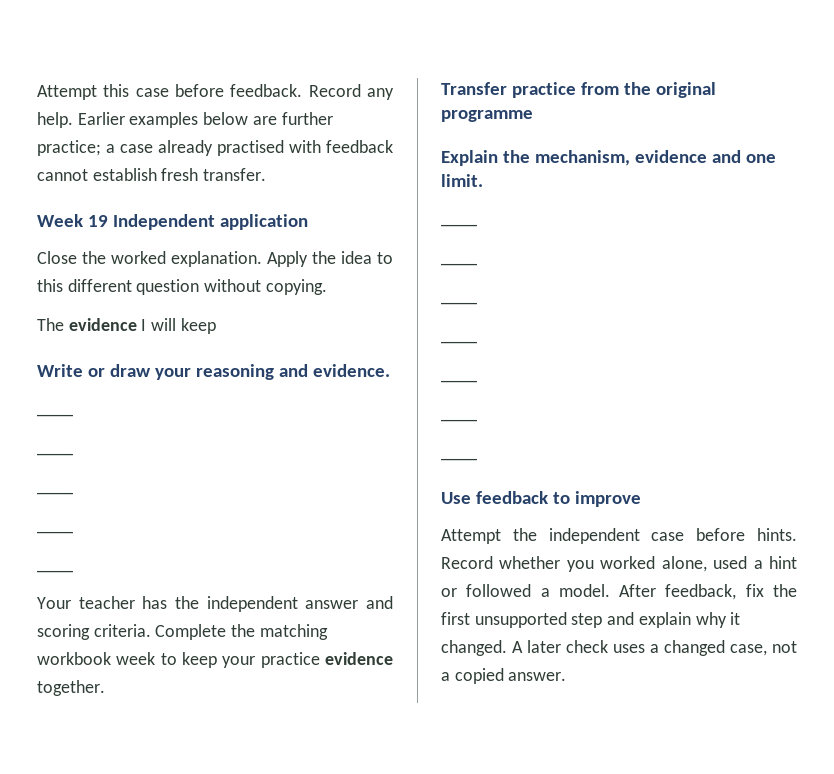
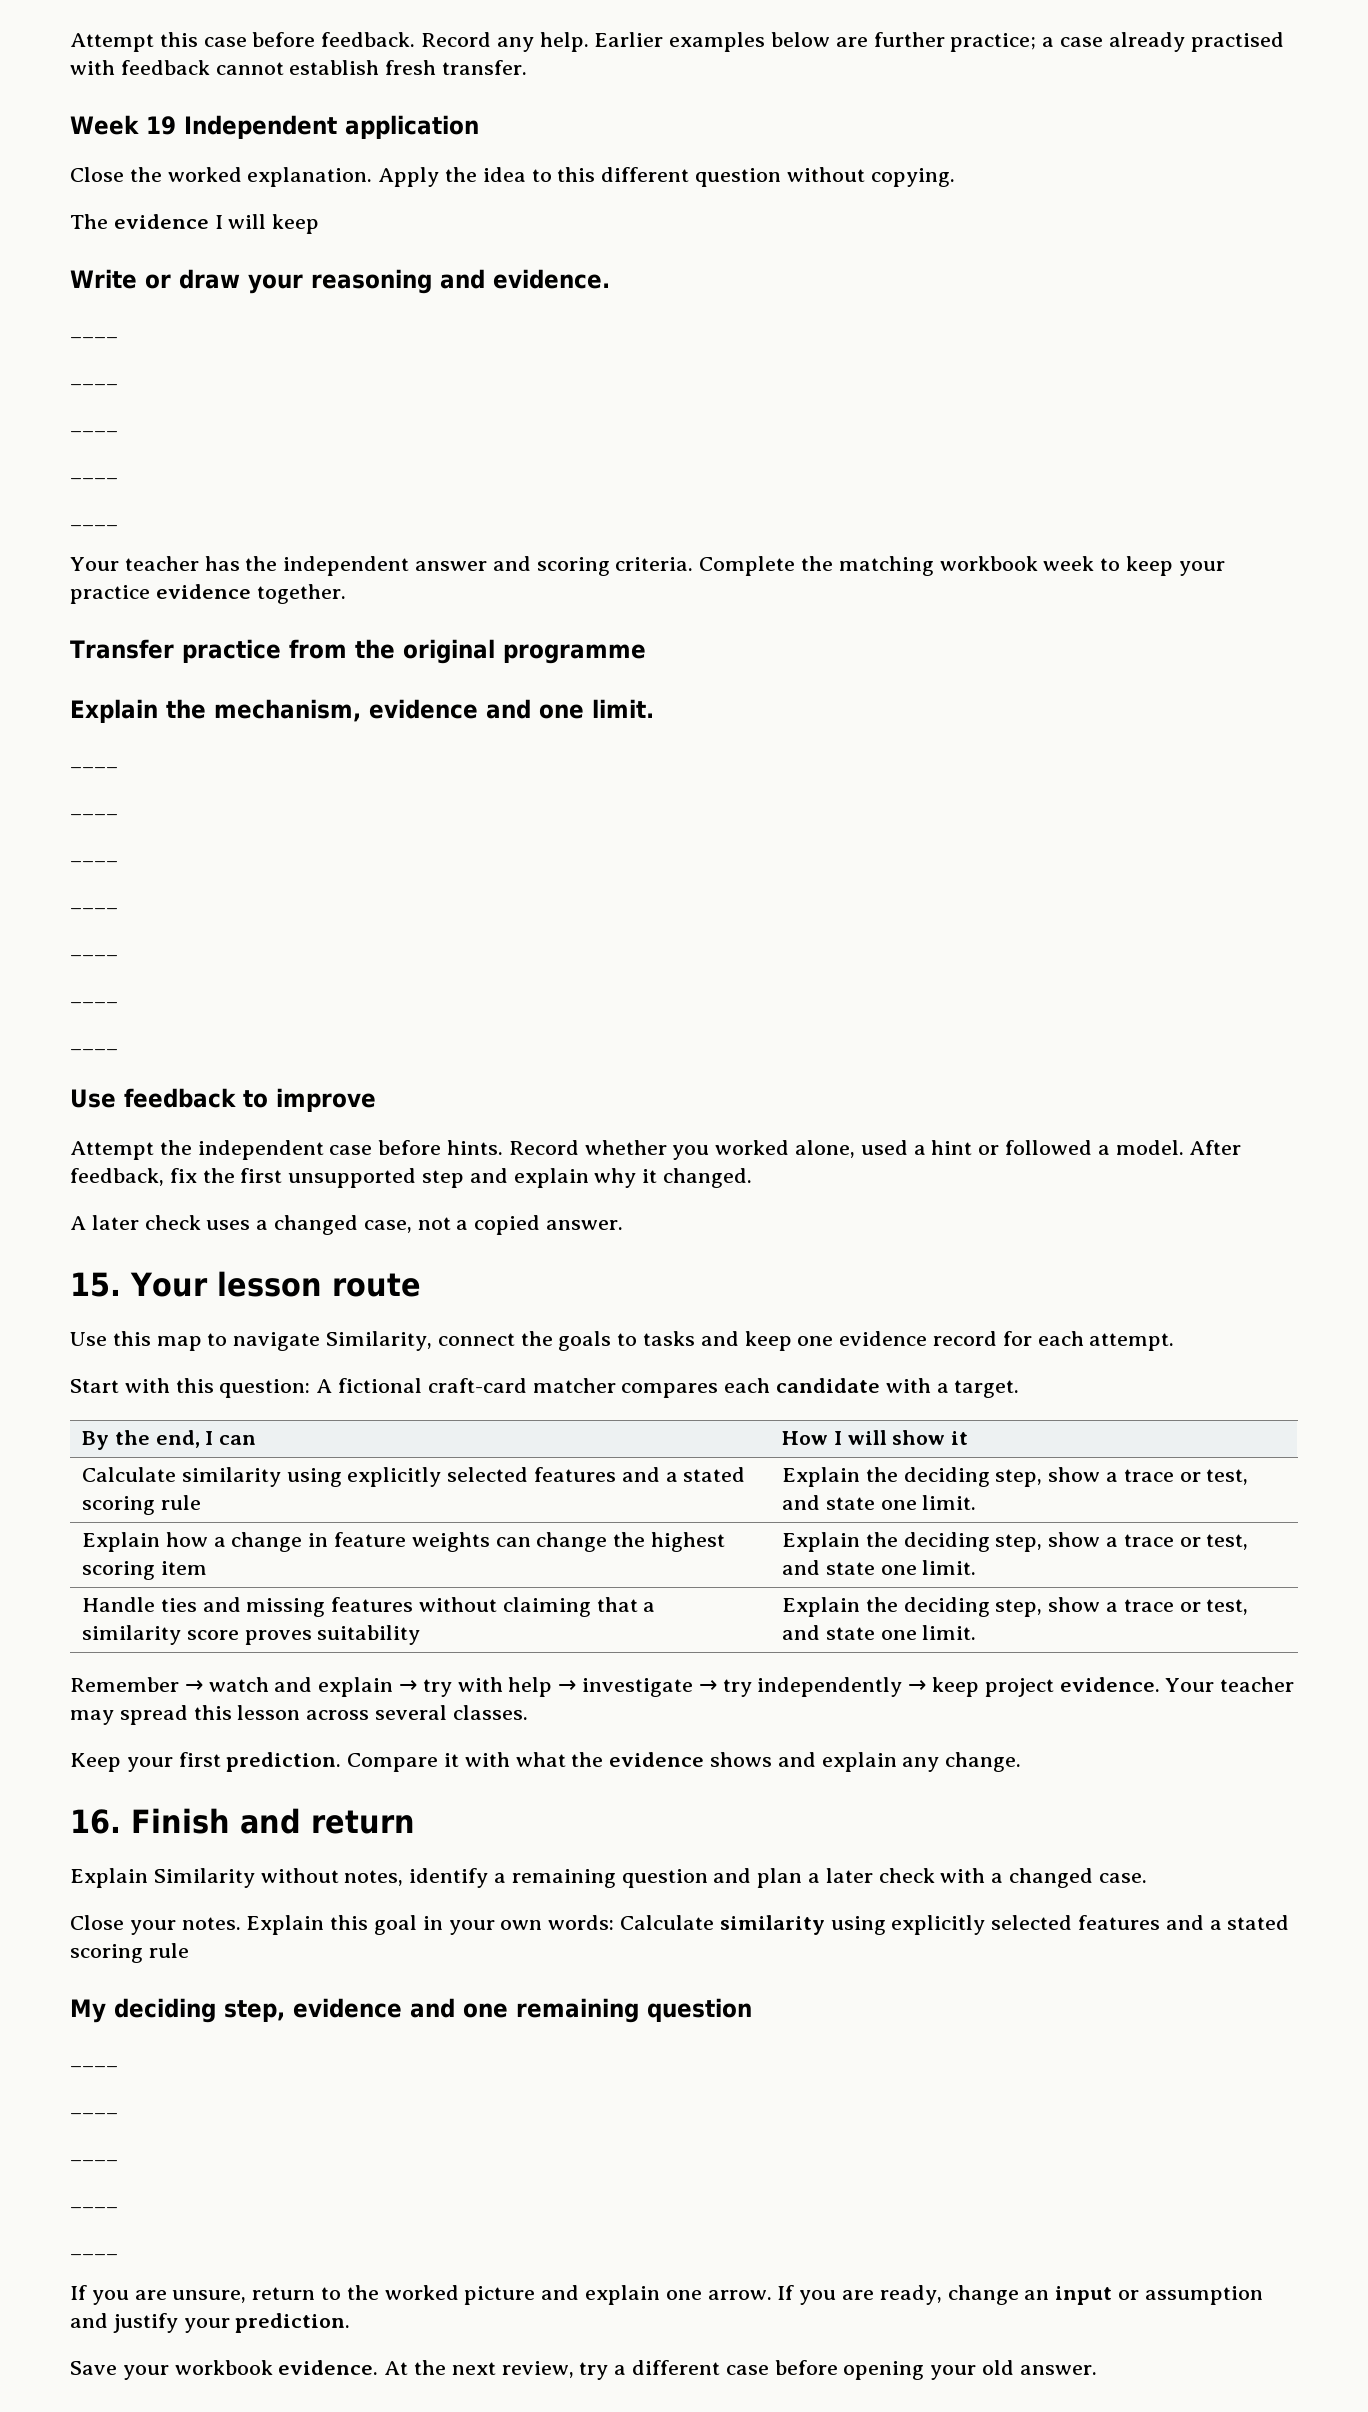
(507, 648) none -> (753, 1178) //
(567, 676) none -> [70,1271,421,1297] [70,1331,1175,1351] [70,1378,1020,1398] [81,1430,257,1450] [781,1430,969,1445] [81,1467,746,1487] [81,1495,201,1515] [781,1467,1249,1487] [781,1495,977,1510] [81,1532,725,1552] [81,1561,207,1580] [781,1532,1249,1552] [781,1560,977,1575] [81,1597,656,1617] [81,1625,421,1645] [781,1597,1249,1617] [781,1625,977,1640] [70,1677,1295,1697] [70,1705,528,1725] [70,1752,1022,1772] [70,1808,415,1834] [70,1868,1147,1888] [70,1915,1290,1935] [70,1943,189,1963] [70,1998,752,2023] [70,2065,118,2068] [70,2112,118,2115] [70,2159,118,2162] [70,2206,118,2209] [70,2253,118,2256] [70,2285,1263,2305] [70,2313,351,2333] [70,2360,1097,2380] // 15. Your lesson route // Use this map to navigate Similarity, connect the goals to tasks and keep one evidence record for each attempt. // Start with this question: A fictional craft-card matcher compares each candidate with a target. // By the end, I can | How I will show it // Calculate similarity using explicitly selected features and a stated scoring rule | Explain the deciding step, show a trace or test, and state one limit. // Explain how a change in feature weights can change the highest scoring item | Explain the deciding step, show a trace or test, and state one limit. // Handle ties and missing features without claiming that a similarity score proves suitability | Explain the deciding step, show a trace or test, and state one limit. // Remember → watch and explain → try with help → investigate → try independently → keep project evidence. Your teacher may spread this lesson across several classes. // Keep your first prediction. Compare it with what the evidence shows and explain any change. // 16. Finish and return // Explain Similarity without notes, identify a remaining question and plan a later check with a changed case. // Close your notes. Explain this goal in your own words: Calculate similarity using explicitly selected features and a stated scoring rule // My deciding step, evidence and one remaining question // ____ // ____ // ____ // ____ // ____ // If you are unsure, return to the worked picture and explain one arrow. If you are ready, change an input or assumption and justify your prediction. // Save your workbook evidence. At the next review, try a different case before opening your old answer.

